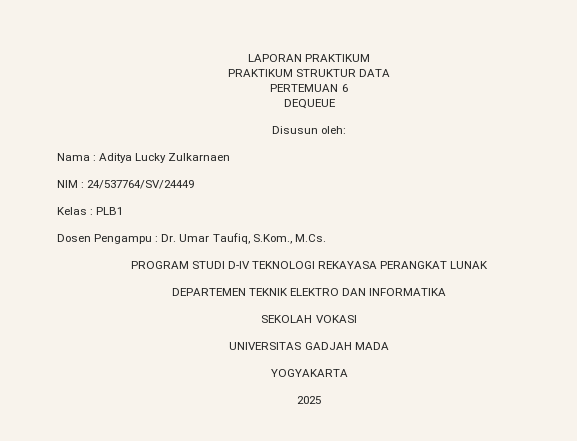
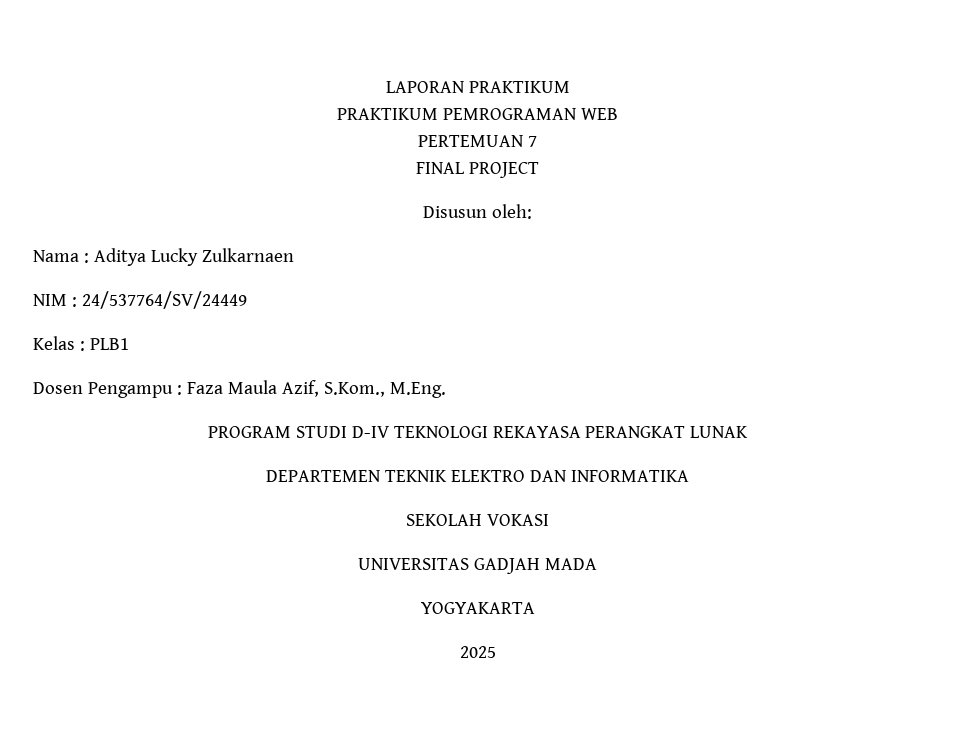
[296,69,391,77] STRUKTUR DATA -> [443,108,618,120] PEMROGRAMAN WEB
[341,84,348,92] [283,99,336,109] 6 // DEQUEUE -> [527,136,537,147] [416,162,539,178] 7 // FINAL PROJECT
[161,233,326,244] Dr. Umar Taufiq, S.Kom., M.Cs. -> [186,380,446,398] Faza Maula Azif, S.Kom., M.Eng.

